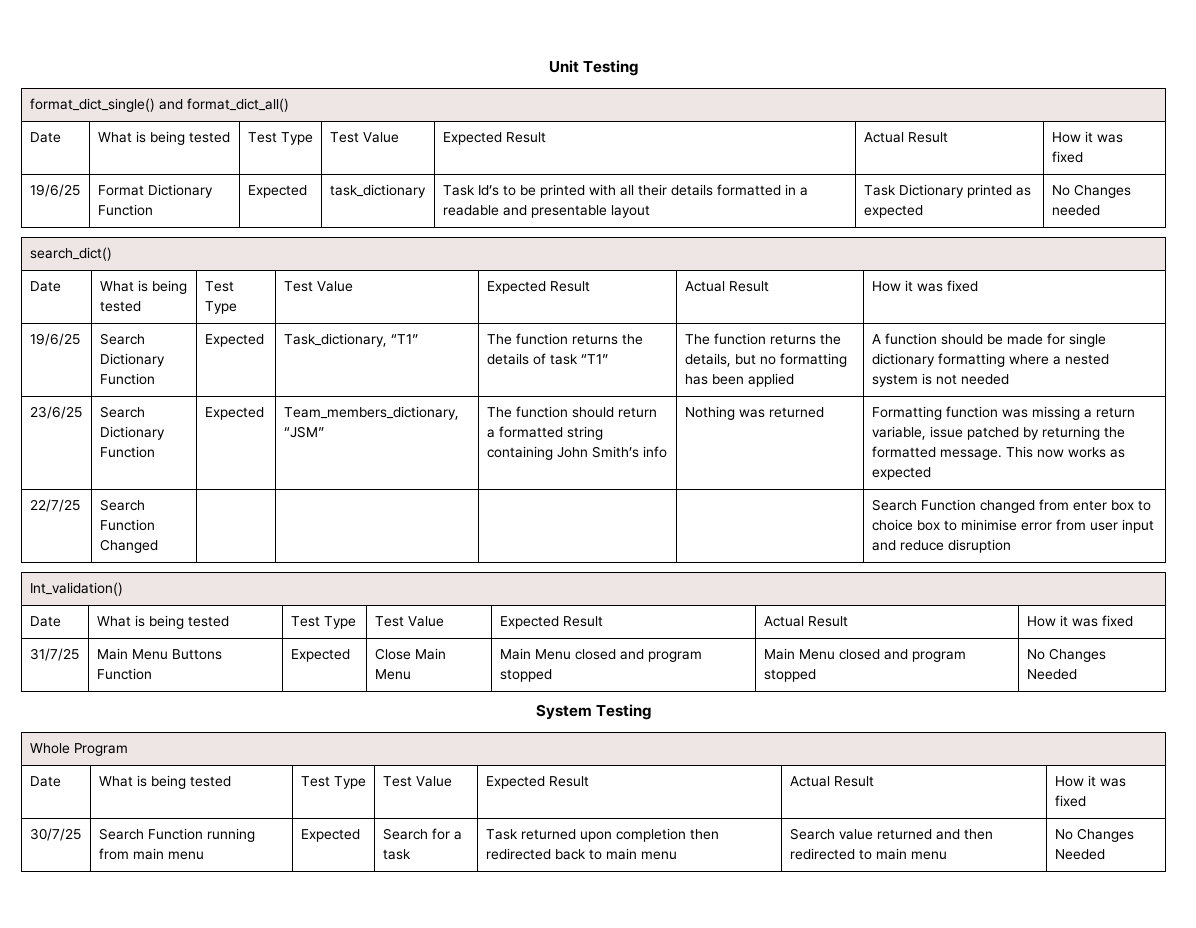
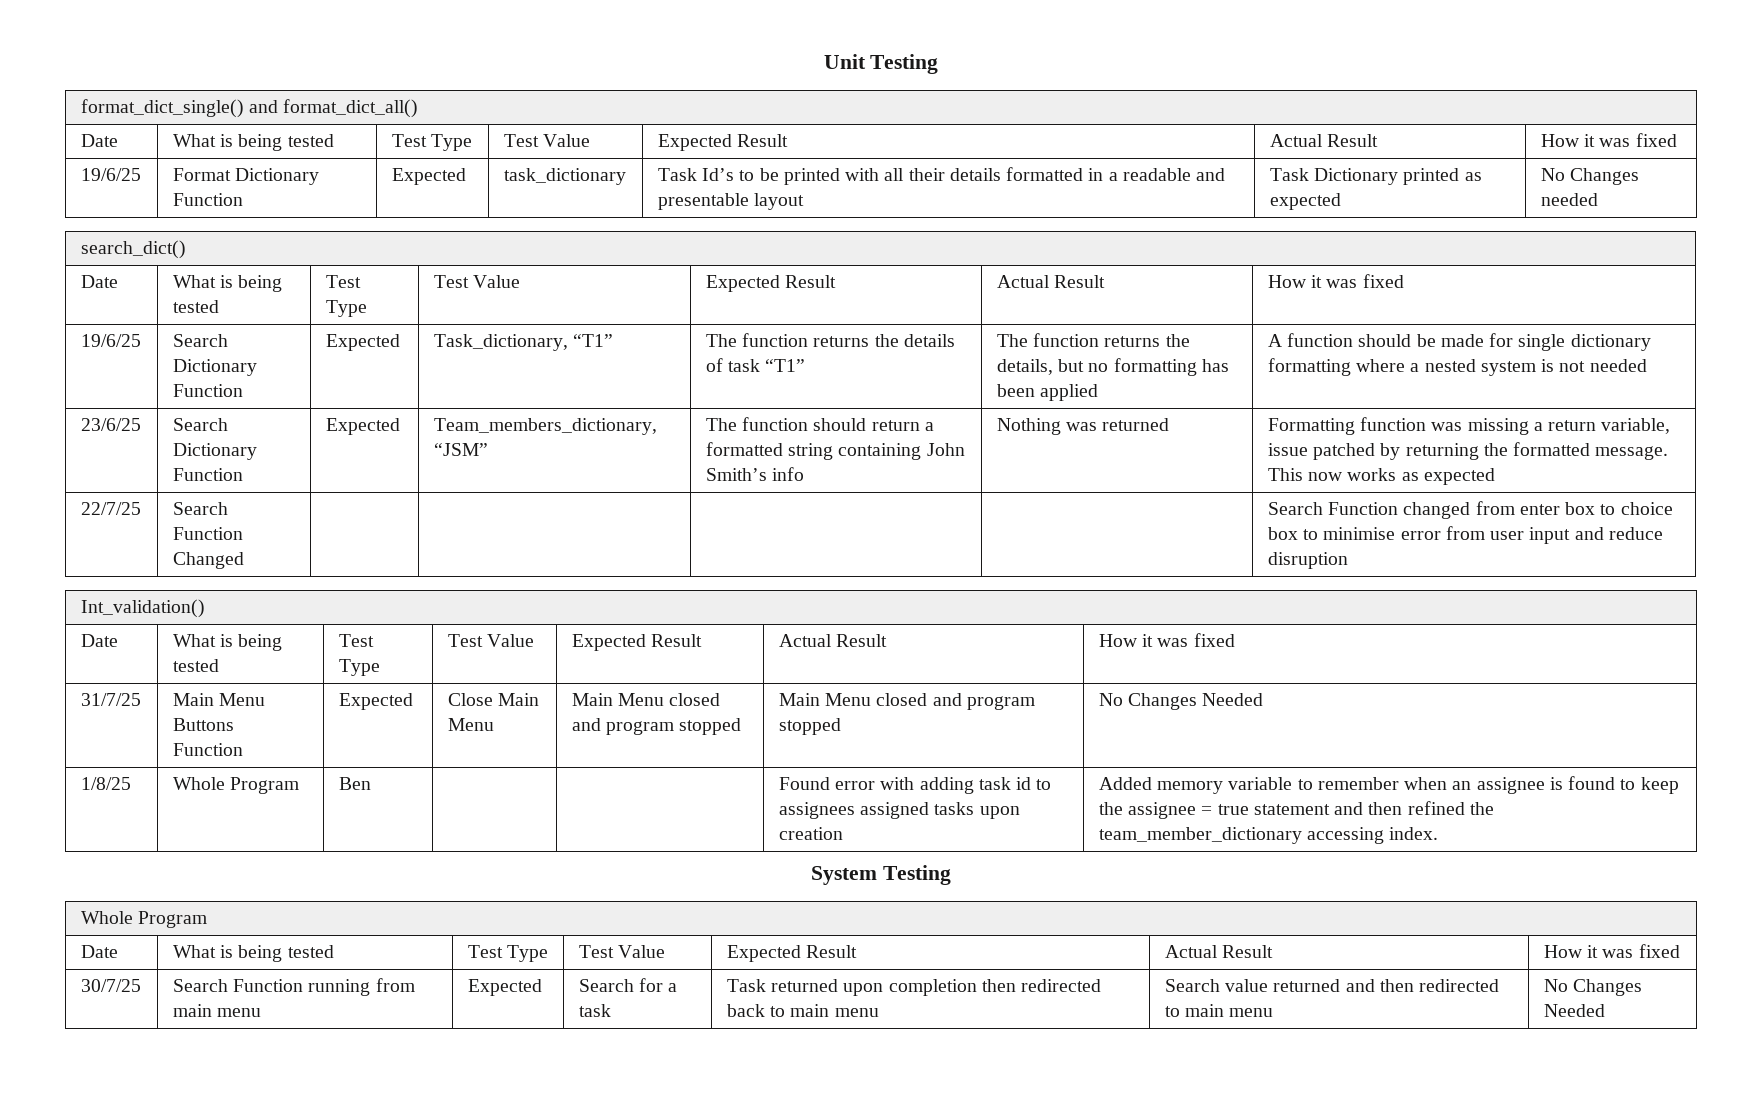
(1077, 674) none -> [80,777,131,790] [172,777,299,794] [338,777,371,790] [778,777,1052,794] [778,802,1020,819] [778,827,843,840] [1098,776,1679,794] [1098,801,1494,819] [1098,827,1439,844] // 1/8/25 | Whole Program | Ben | | | Found error with adding task id to assignees assigned tasks upon creation | Added memory variable to remember when an assignee is found to keep the assignee = true statement and then refined the team_member_dictionary accessing index.

